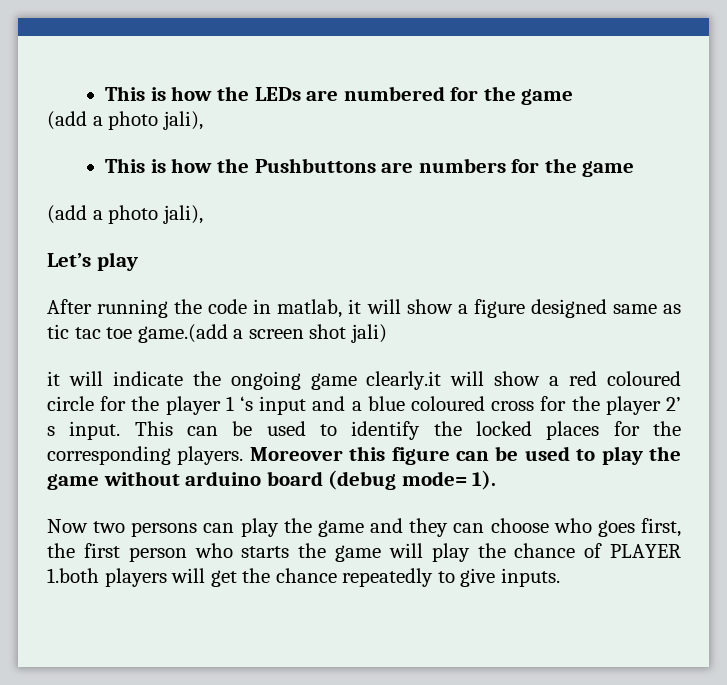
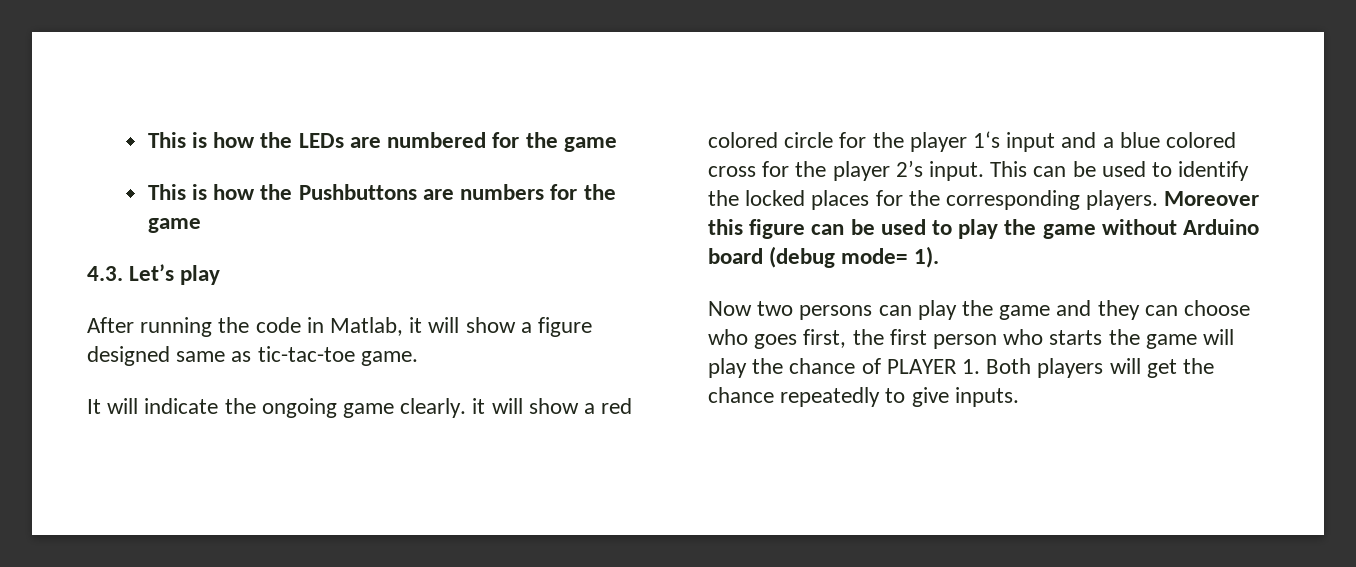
[47,111,203,130] // (add a photo jali), -> (617, 144) none
[47,205,203,224] (add a photo jali), // -> [87,266,123,281] 4.3.
[277,299,343,318] matlab, -> [330,317,404,336] Matlab,
[47,324,387,343] [47,371,60,386] tic tac toe game.(add a screen shot jali) // it -> [257,346,418,366] [87,399,101,414] tic-tac-toe game. // It
[366,371,442,390] clearly.it -> [400,398,486,418] clearly. it
[607,371,681,386] coloured -> [708,132,778,148] colored
[225,396,253,411] 1 ‘s -> [973,131,1001,148] 1‘s
[410,396,485,411] coloured -> [1166,132,1237,148] colored
[666,397,681,411] [47,426,55,436] 2’ s -> [895,160,923,177] 2’s
[185,471,262,486] arduino -> [1183,219,1260,235] Arduino
[47,568,99,583] 1.both -> [962,358,1032,374] 1. Both

